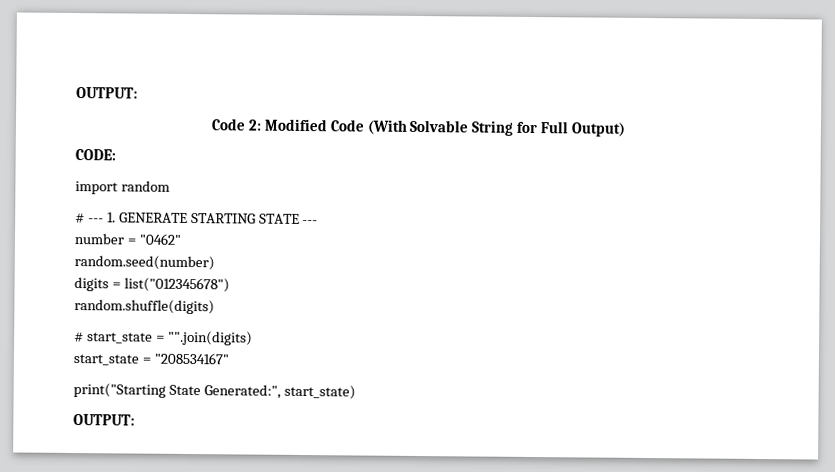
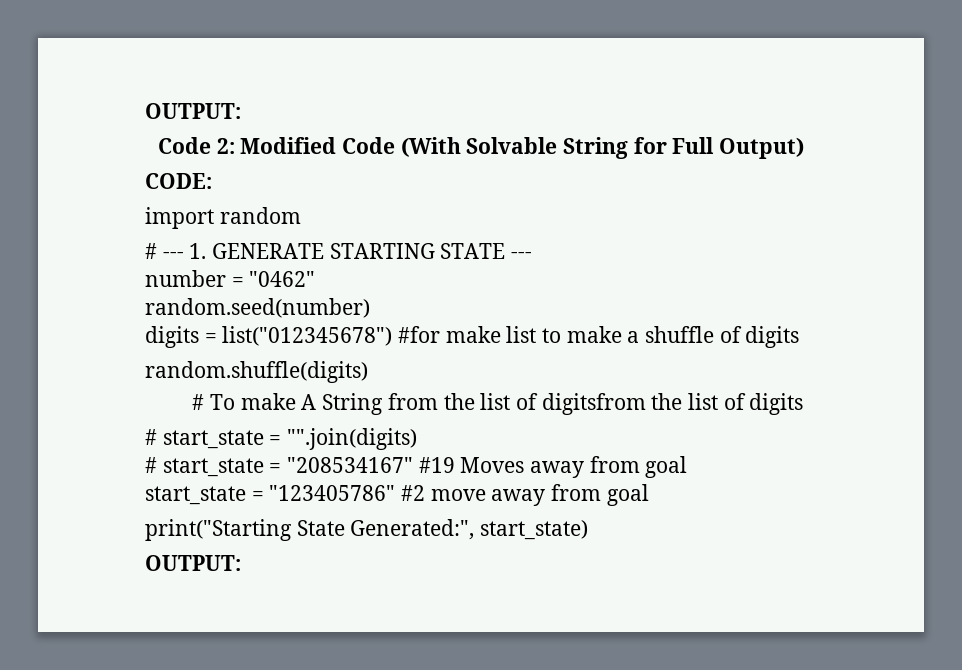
[74,299,215,315] // random.shuffle(digits) -> [398,326,800,348] [145,361,368,383] [192,393,804,415] #for make list to make a shuffle of digits // random.shuffle(digits) // # To make A String from the list of digitsfrom the list of digits
(253, 338) none -> [145,457,157,473] #
(229, 358) none -> [418,456,688,478] [145,484,649,506] #19 Moves away from goal // start_state = "123405786" #2 move away from goal

